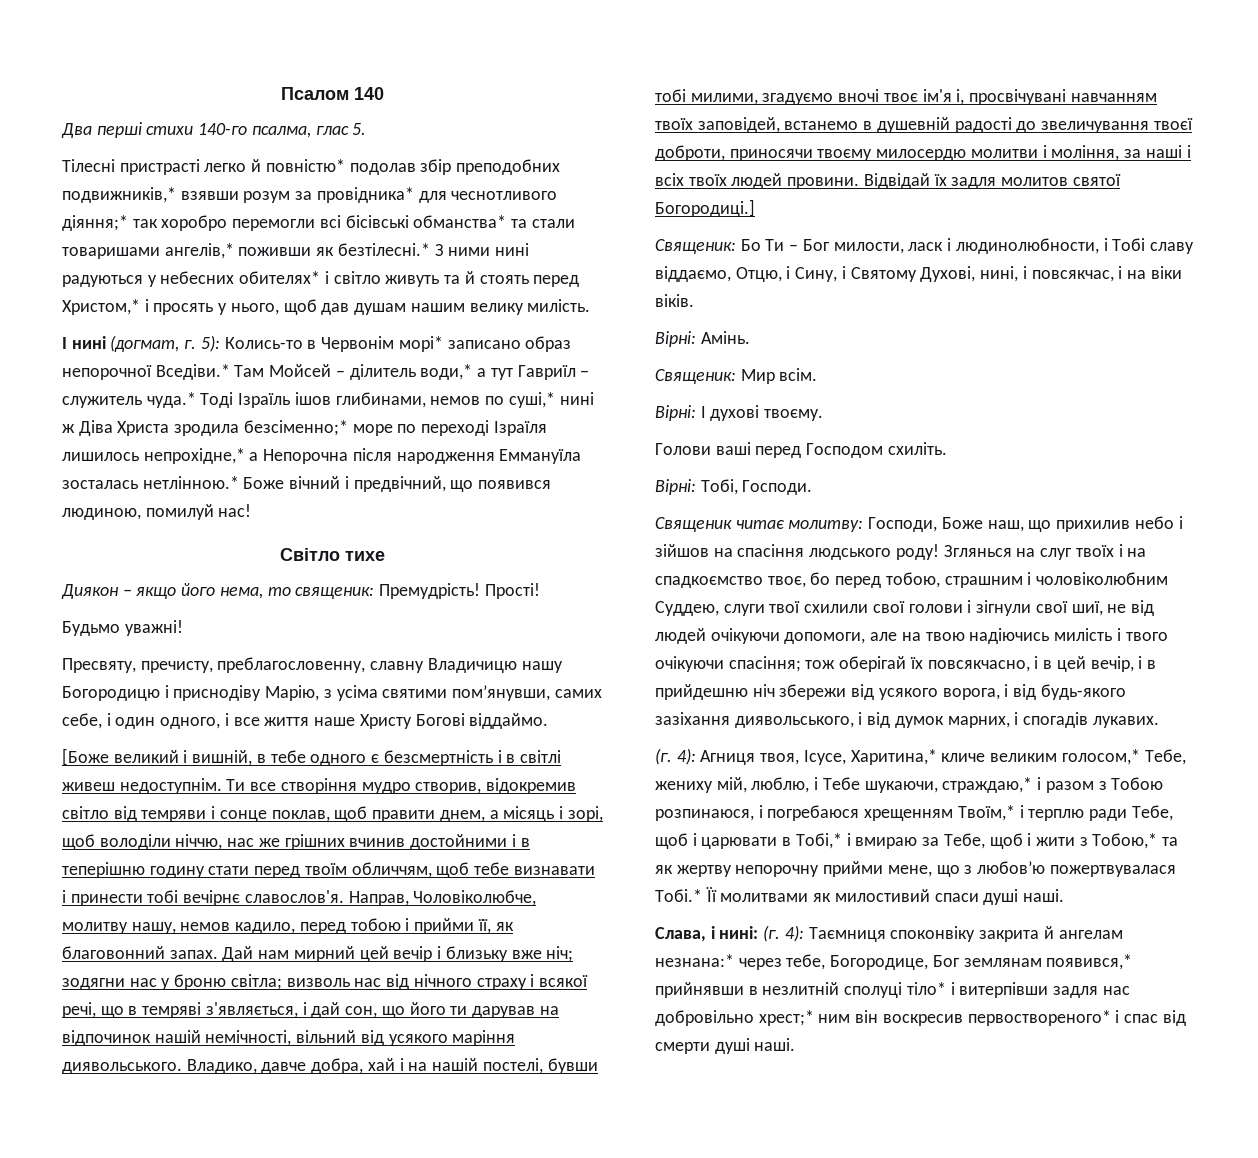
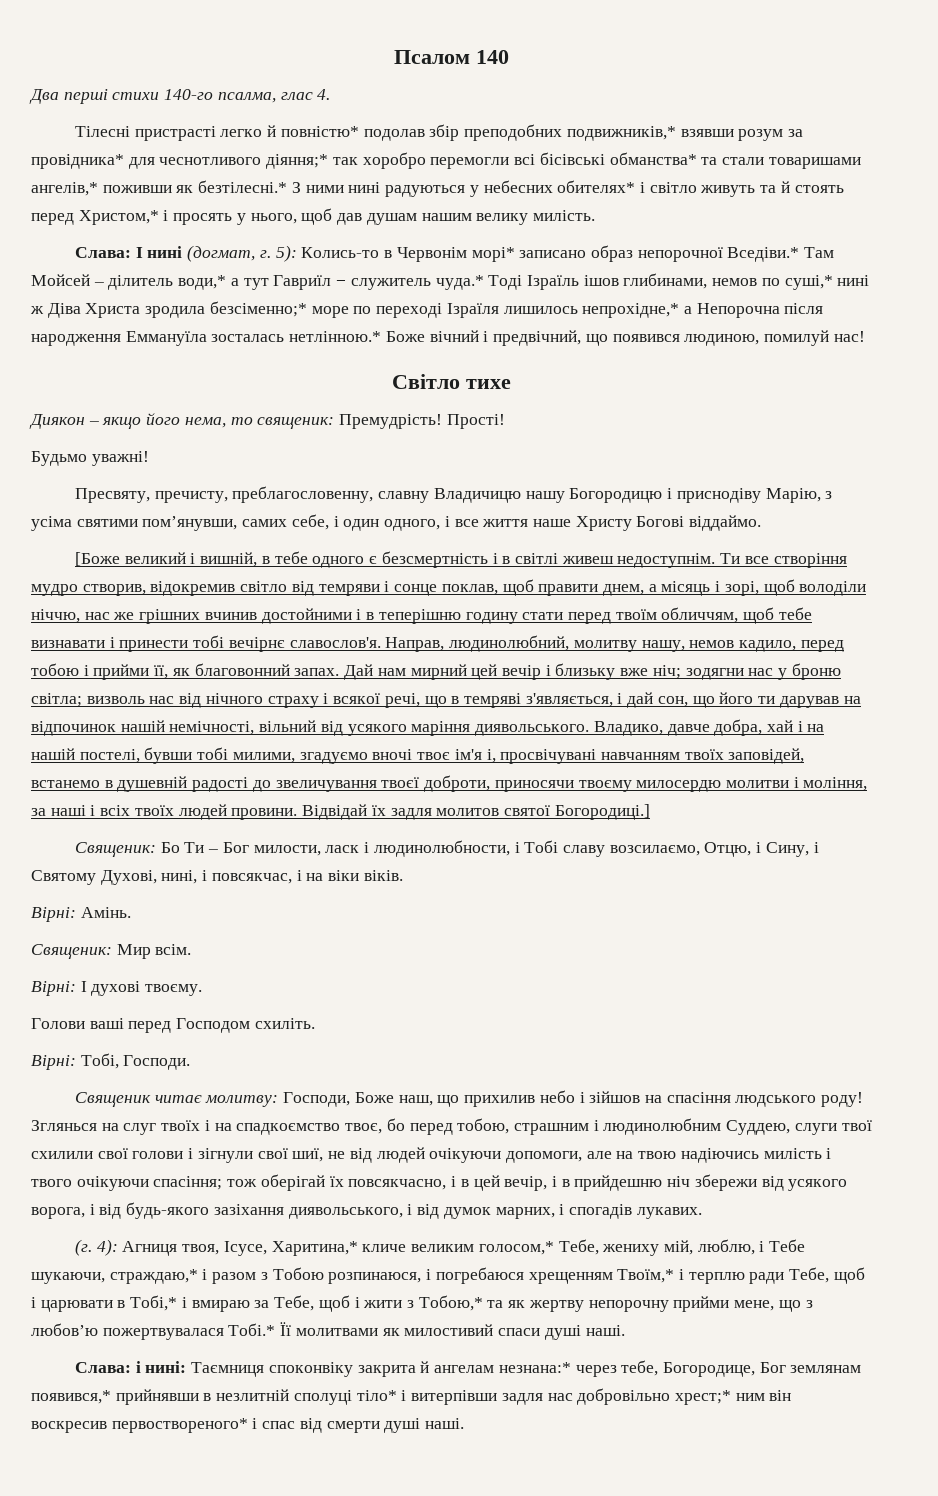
[352,123,367,135] 5. -> [317,89,331,100] 4.
(591, 305) none -> [75,247,132,258] Слава:
[413,890,537,906] Чоловіколюбче, -> [449,635,570,652] людинолюбний,
[655,266,731,282] віддаємо, -> [609,845,700,856] возсилаємо,
[1036,572,1169,585] чоловіколюбним -> [603,1118,722,1135] людинолюбним
[655,927,706,942] Слава, -> [75,1362,132,1373] Слава:
[763,925,804,942] (г. 4): -> (187, 1367) none

